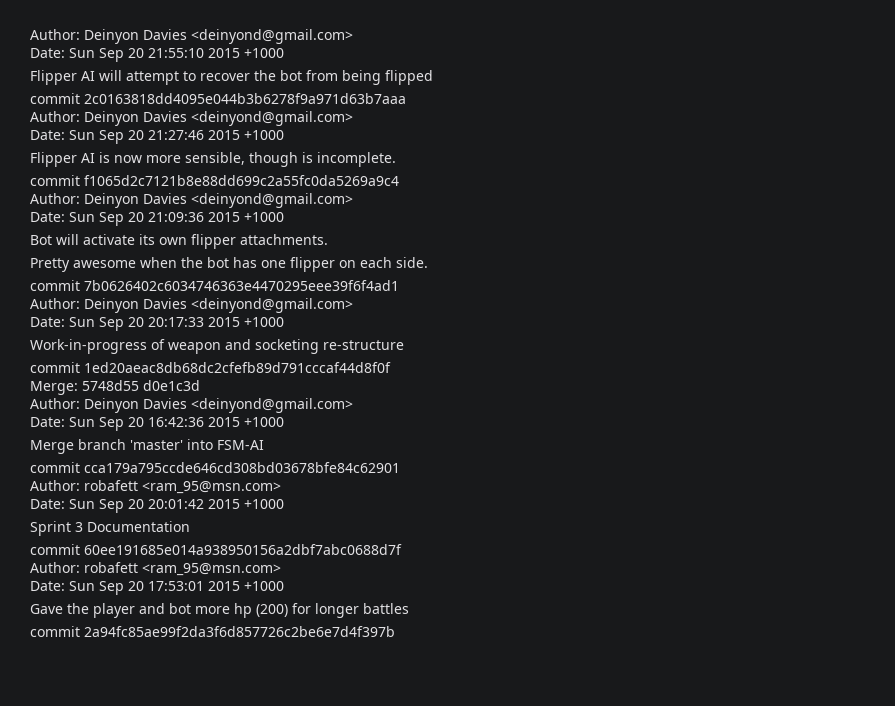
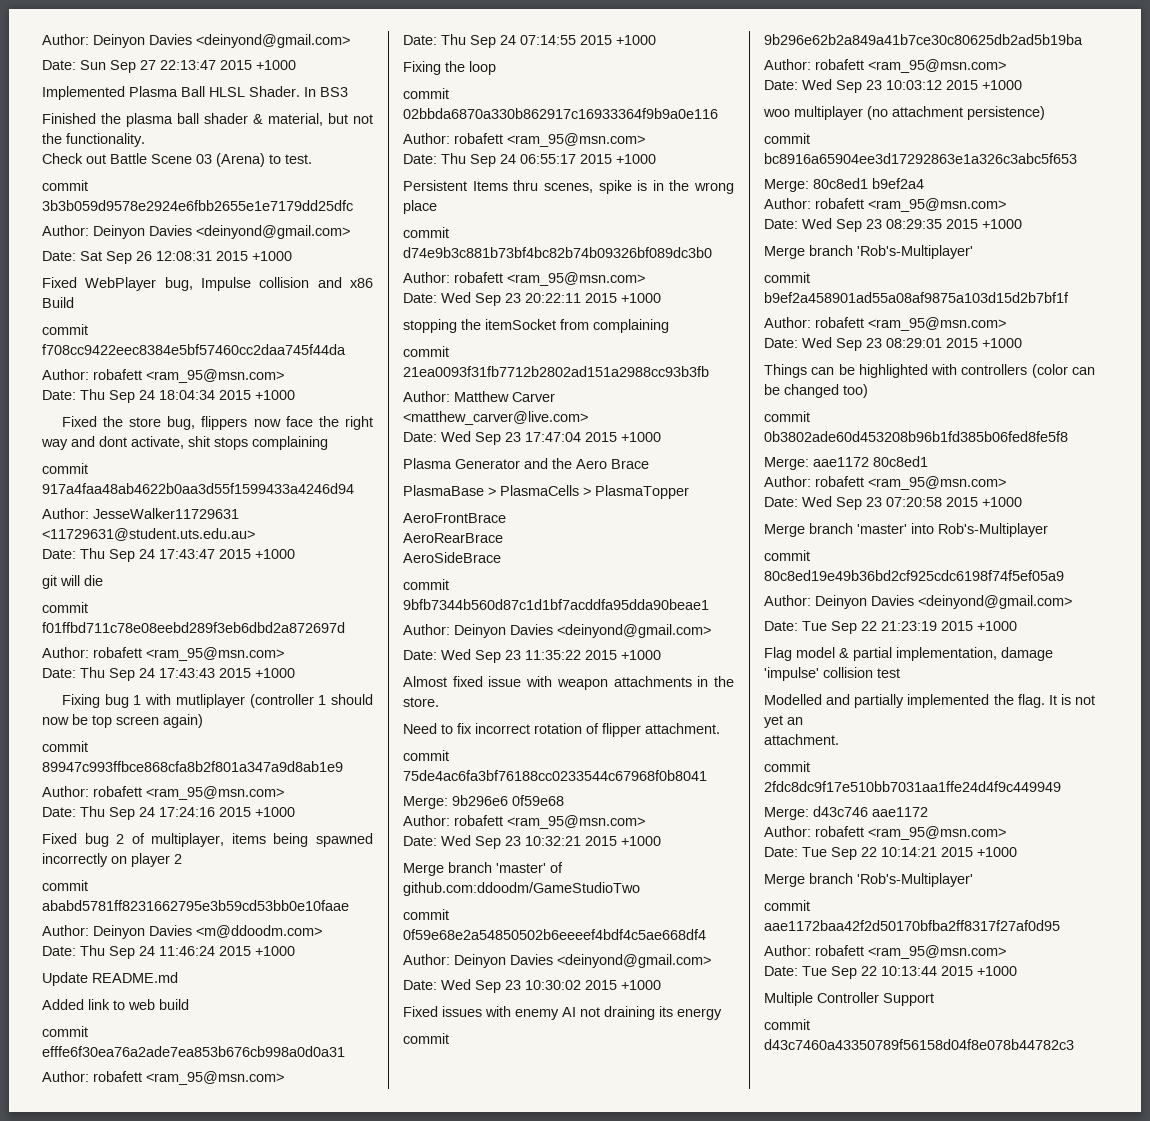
[30,29,353,44] [30,48,284,62] [30,70,433,85] [30,93,406,104] [30,111,353,126] [30,130,284,144] [30,152,396,167] [30,175,399,186] [30,193,353,208] [30,212,284,226] [30,234,328,249] [30,257,428,272] [30,280,399,291] [30,298,353,313] [30,317,284,331] [30,339,404,354] [30,362,391,373] [30,380,200,395] [30,398,353,413] [30,417,284,431] [30,439,264,454] [30,462,400,473] [30,480,281,494] [30,499,284,513] [30,521,190,536] [30,544,402,555] [30,562,281,576] [30,581,284,595] [30,603,409,618] [30,626,395,637] Author: Deinyon Davies <deinyond@gmail.com> // Date: Sun Sep 20 21:55:10 2015 +1000 // Flipper AI will attempt to recover the bot from being flipped // commit 2c0163818dd4095e044b3b6278f9a971d63b7aaa // Author: Deinyon Davies <deinyond@gmail.com> // Date: Sun Sep 20 21:27:46 2015 +1000 // Flipper AI is now more sensible, though is incomplete. // commit f1065d2c7121b8e88dd699c2a55fc0da5269a9c4 // Author: Deinyon Davies <deinyond@gmail.com> // Date: Sun Sep 20 21:09:36 2015 +1000 // Bot will activate its own flipper attachments. // Pretty awesome when the bot has one flipper on each side. // commit 7b0626402c6034746363e4470295eee39f6f4ad1 // Author: Deinyon Davies <deinyond@gmail.com> // Date: Sun Sep 20 20:17:33 2015 +1000 // Work-in-progress of weapon and socketing re-structure // commit 1ed20aeac8db68dc2cfefb89d791cccaf44d8f0f // Merge: 5748d55 d0e1c3d // Author: Deinyon Davies <deinyond@gmail.com> // Date: Sun Sep 20 16:42:36 2015 +1000 // Merge branch 'master' into FSM-AI // commit cca179a795ccde646cd308bd03678bfe84c62901 // Author: robafett <ram_95@msn.com> // Date: Sun Sep 20 20:01:42 2015 +1000 // Sprint 3 Documentation // commit 60ee191685e014a938950156a2dbf7abc0688d7f // Author: robafett <ram_95@msn.com> // Date: Sun Sep 20 17:53:01 2015 +1000 // Gave the player and bot more hp (200) for longer battles // commit 2a94fc85ae99f2da3f6d857726c2be6e7d4f397b -> [42,34,350,48] [42,60,296,73] [42,86,348,100] [42,113,373,127] [42,133,145,147] [42,153,312,167] [42,180,88,191] [42,200,353,211] [42,225,350,239] [42,251,292,264] [42,277,373,291] [42,297,74,308] [42,324,88,335] [42,344,346,355] [42,369,284,383] [42,389,295,403] [61,416,373,430] [41,436,328,450] [42,463,88,474] [42,483,354,494] [42,508,239,519] [42,528,255,541] [42,548,295,562] [42,575,103,589] [42,602,88,613] [42,622,345,633] [42,647,284,661] [42,667,295,681] [61,694,373,708] [42,714,203,728] [42,741,88,752] [42,761,343,772] [42,786,284,800] [42,806,295,820] [42,833,373,847] [42,853,182,867] [42,880,88,891] [42,900,349,911] [42,925,322,939] [42,945,295,959] [42,972,178,986] [42,999,189,1010] [42,1026,88,1037] [42,1046,345,1057] [42,1071,284,1085] [403,34,656,48] [403,61,496,75] [403,88,449,99] [403,108,718,119] [403,133,645,147] [403,153,656,167] [403,180,734,194] [403,200,437,214] [403,227,449,238] [403,247,712,258] [403,272,645,286] [403,292,661,306] [403,319,669,333] [403,346,449,357] [403,366,709,377] [403,391,555,402] [403,411,588,425] [403,431,661,445] [403,458,649,469] [403,485,689,499] [403,513,506,523] [403,533,503,543] [403,552,501,563] [403,579,449,590] [403,599,709,610] [403,624,711,638] [403,649,661,663] [403,676,734,690] [403,697,439,707] [403,723,720,737] [403,750,449,761] [403,770,707,781] [403,795,564,809] [403,815,645,829] [403,835,661,849] [403,862,563,876] [403,882,640,896] [403,909,449,920] [403,929,706,940] [403,954,711,968] [403,979,661,993] [403,1006,722,1020] [403,1033,449,1044] [764,34,1083,45] [764,59,1006,73] [764,79,1022,93] [763,106,1045,120] [764,133,810,144] [764,153,1077,164] [764,178,924,192] [764,198,1006,212] [764,218,1022,232] [764,245,973,259] [764,272,810,283] [764,292,1069,303] [764,317,1006,331] [764,337,1022,351] [764,364,1095,378] [764,384,868,398] [764,411,810,422] [764,431,1068,442] [764,456,928,470] [764,476,1006,490] [764,496,1022,510] [764,523,1048,537] [764,550,810,561] [764,570,1064,581] [764,595,1072,609] [764,621,1017,634] [764,647,1053,661] [764,667,900,681] [764,694,1095,708] [764,715,803,728] [764,734,839,745] [764,761,810,772] [764,781,1061,792] [764,806,928,820] [764,826,1006,840] [764,847,1017,860] [764,873,973,887] [764,900,810,911] [764,920,1060,931] [764,945,1006,959] [764,966,1017,979] [764,992,934,1006] [764,1019,810,1030] [764,1039,1074,1050] Author: Deinyon Davies <deinyond@gmail.com> // Date: Sun Sep 27 22:13:47 2015 +1000 // Implemented Plasma Ball HLSL Shader. In BS3 // Finished the plasma ball shader & material, but not the functionality. // Check out Battle Scene 03 (Arena) to test. // commit 3b3b059d9578e2924e6fbb2655e1e7179dd25dfc // Author: Deinyon Davies <deinyond@gmail.com> // Date: Sat Sep 26 12:08:31 2015 +1000 // Fixed WebPlayer bug, Impulse collision and x86 Build // commit f708cc9422eec8384e5bf57460cc2daa745f44da // Author: robafett <ram_95@msn.com> // Date: Thu Sep 24 18:04:34 2015 +1000 // Fixed the store bug, flippers now face the right way and dont activate, shit stops complaining // commit 917a4faa48ab4622b0aa3d55f1599433a4246d94 // Author: JesseWalker11729631 <11729631@student.uts.edu.au> // Date: Thu Sep 24 17:43:47 2015 +1000 // git will die // commit f01ffbd711c78e08eebd289f3eb6dbd2a872697d // Author: robafett <ram_95@msn.com> // Date: Thu Sep 24 17:43:43 2015 +1000 // Fixing bug 1 with mutliplayer (controller 1 should now be top screen again) // commit 89947c993ffbce868cfa8b2f801a347a9d8ab1e9 // Author: robafett <ram_95@msn.com> // Date: Thu Sep 24 17:24:16 2015 +1000 // Fixed bug 2 of multiplayer, items being spawned incorrectly on player 2 // commit ababd5781ff8231662795e3b59cd53bb0e10faae // Author: Deinyon Davies <m@ddoodm.com> // Date: Thu Sep 24 11:46:24 2015 +1000 // Update README.md // Added link to web build // commit efffe6f30ea76a2ade7ea853b676cb998a0d0a31 // Author: robafett <ram_95@msn.com> // Date: Thu Sep 24 07:14:55 2015 +1000 // Fixing the loop // commit 02bbda6870a330b862917c16933364f9b9a0e116 // Author: robafett <ram_95@msn.com> // Date: Thu Sep 24 06:55:17 2015 +1000 // Persistent Items thru scenes, spike is in the wrong place // commit d74e9b3c881b73bf4bc82b74b09326bf089dc3b0 // Author: robafett <ram_95@msn.com> // Date: Wed Sep 23 20:22:11 2015 +1000 // stopping the itemSocket from complaining // commit 21ea0093f31fb7712b2802ad151a2988cc93b3fb // Author: Matthew Carver <matthew_carver@live.com> // Date: Wed Sep 23 17:47:04 2015 +1000 // Plasma Generator and the Aero Brace // PlasmaBase > PlasmaCells > PlasmaTopper // AeroFrontBrace // AeroRearBrace // AeroSideBrace // commit 9bfb7344b560d87c1d1bf7acddfa95dda90beae1 // Author: Deinyon Davies <deinyond@gmail.com> // Date: Wed Sep 23 11:35:22 2015 +1000 // Almost fixed issue with weapon attachments in the store. // Need to fix incorrect rotation of flipper attachment. // commit 75de4ac6fa3bf76188cc0233544c67968f0b8041 // Merge: 9b296e6 0f59e68 // Author: robafett <ram_95@msn.com> // Date: Wed Sep 23 10:32:21 2015 +1000 // Merge branch 'master' of github.com:ddoodm/GameStudioTwo // commit 0f59e68e2a54850502b6eeeef4bdf4c5ae668df4 // Author: Deinyon Davies <deinyond@gmail.com> // Date: Wed Sep 23 10:30:02 2015 +1000 // Fixed issues with enemy AI not draining its energy // commit 9b296e62b2a849a41b7ce30c80625db2ad5b19ba // Author: robafett <ram_95@msn.com> // Date: Wed Sep 23 10:03:12 2015 +1000 // woo multiplayer (no attachment persistence) // commit bc8916a65904ee3d17292863e1a326c3abc5f653 // Merge: 80c8ed1 b9ef2a4 // Author: robafett <ram_95@msn.com> // Date: Wed Sep 23 08:29:35 2015 +1000 // Merge branch 'Rob's-Multiplayer' // commit b9ef2a458901ad55a08af9875a103d15d2b7bf1f // Author: robafett <ram_95@msn.com> // Date: Wed Sep 23 08:29:01 2015 +1000 // Things can be highlighted with controllers (color can be changed too) // commit 0b3802ade60d453208b96b1fd385b06fed8fe5f8 // Merge: aae1172 80c8ed1 // Author: robafett <ram_95@msn.com> // Date: Wed Sep 23 07:20:58 2015 +1000 // Merge branch 'master' into Rob's-Multiplayer // commit 80c8ed19e49b36bd2cf925cdc6198f74f5ef05a9 // Author: Deinyon Davies <deinyond@gmail.com> // Date: Tue Sep 22 21:23:19 2015 +1000 // Flag model & partial implementation, damage 'impulse' collision test // Modelled and partially implemented the flag. It is not yet an // attachment. // commit 2fdc8dc9f17e510bb7031aa1ffe24d4f9c449949 // Merge: d43c746 aae1172 // Author: robafett <ram_95@msn.com> // Date: Tue Sep 22 10:14:21 2015 +1000 // Merge branch 'Rob's-Multiplayer' // commit aae1172baa42f2d50170bfba2ff8317f27af0d95 // Author: robafett <ram_95@msn.com> // Date: Tue Sep 22 10:13:44 2015 +1000 // Multiple Controller Support // commit d43c7460a43350789f56158d04f8e078b44782c3

